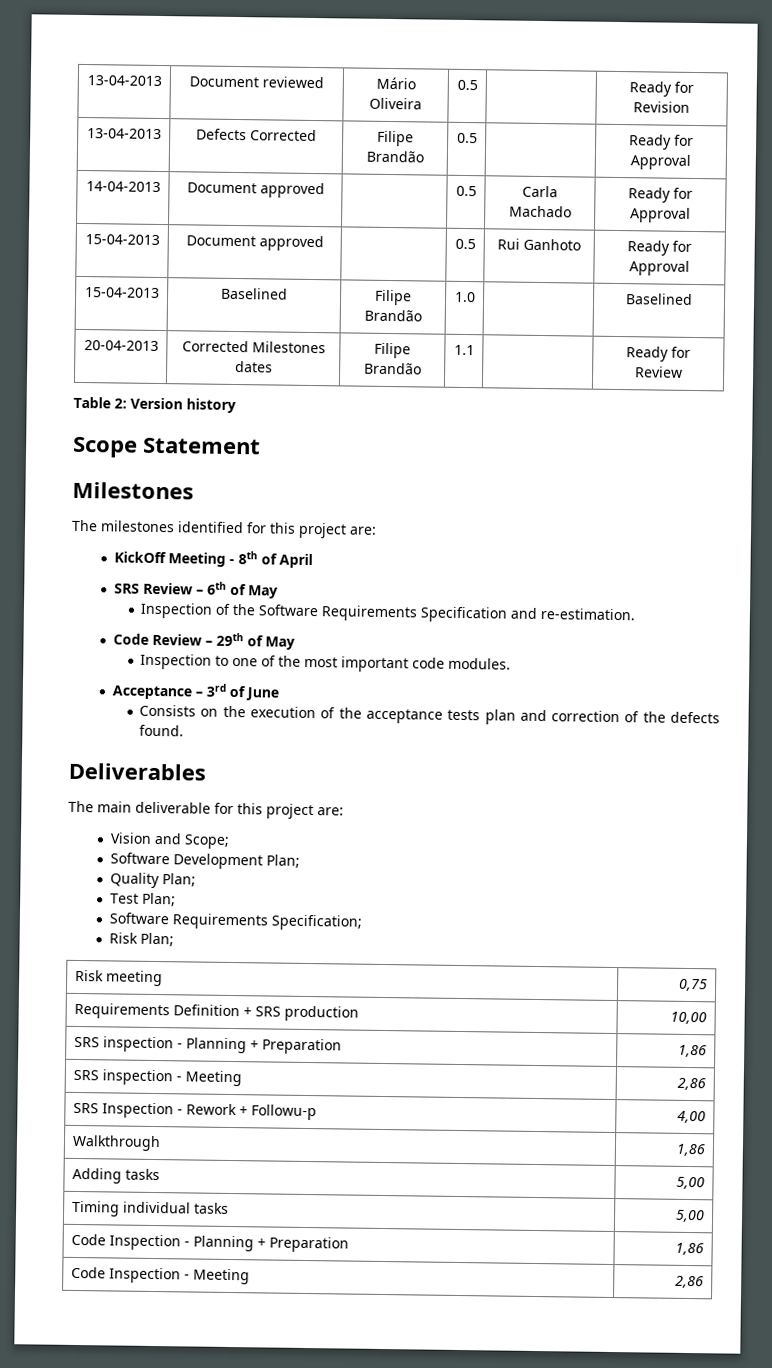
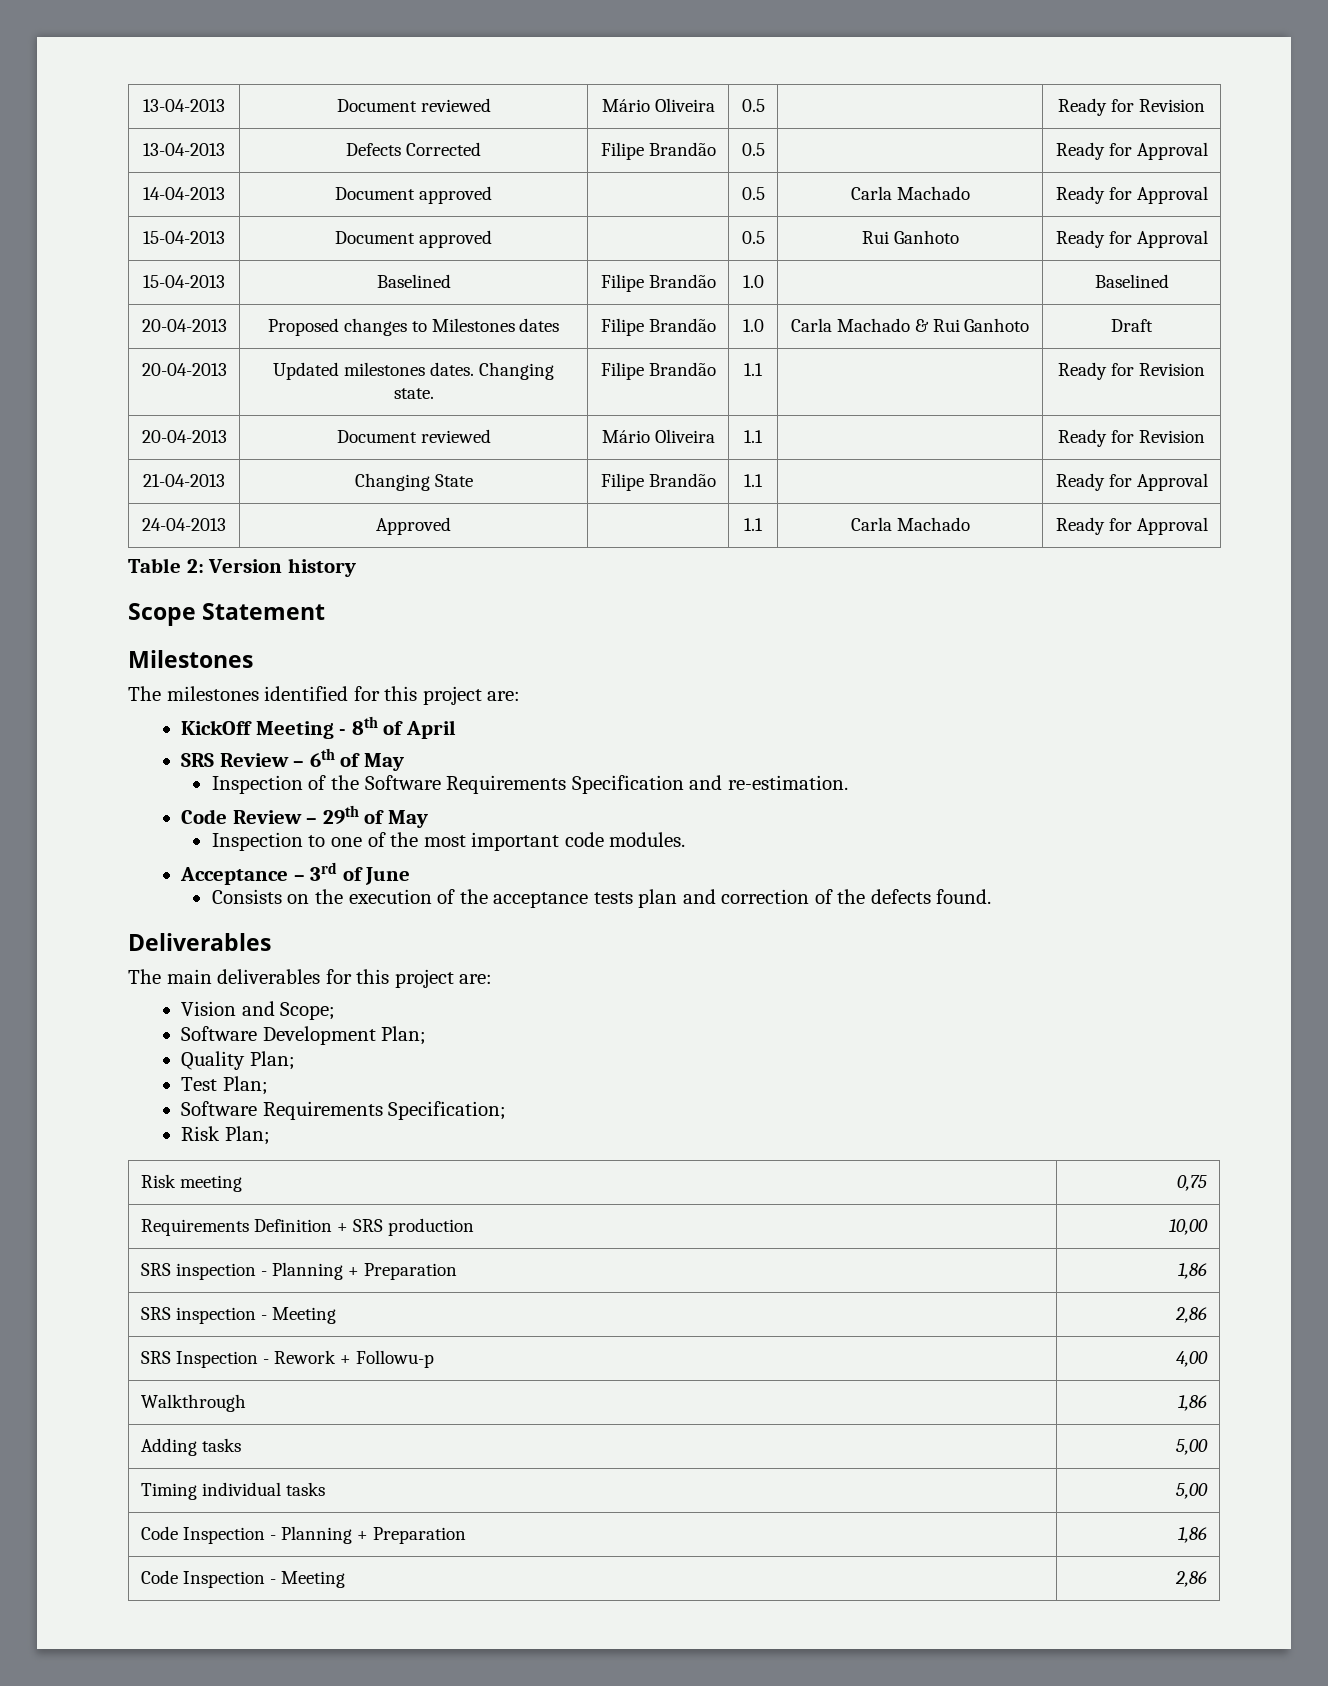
[181,340,249,353] Corrected -> [267,318,427,336] Proposed changes to
[453,344,475,356] [626,346,691,362] [634,366,683,378] 1.1 | | Ready for Review -> [742,319,764,332] [790,318,1030,332] [1111,319,1153,332] [141,363,227,376] [273,362,554,380] [393,388,434,399] [600,362,716,380] [744,363,763,376] [1058,362,1205,380] [141,430,227,443] [336,429,491,443] [601,429,715,443] [744,430,763,443] [1058,429,1205,447] [143,474,225,487] [354,473,473,491] [600,473,716,491] [744,474,763,487] [1055,473,1208,491] [142,518,226,531] [376,517,451,535] [744,518,763,531] [850,517,970,531] [1055,517,1208,535] 1.0 | Carla Machado & Rui Ganhoto | Draft // 20-04-2013 | Updated milestones dates. Changing state. | Filipe Brandão | 1.1 | | Ready for Revision // 20-04-2013 | Document reviewed | Mário Oliveira | 1.1 | | Ready for Revision // 21-04-2013 | Changing State | Filipe Brandão | 1.1 | | Ready for Approval // 24-04-2013 | Approved | | 1.1 | Carla Machado | Ready for Approval
[135,801,211,814] deliverable -> [217,969,321,984] deliverables

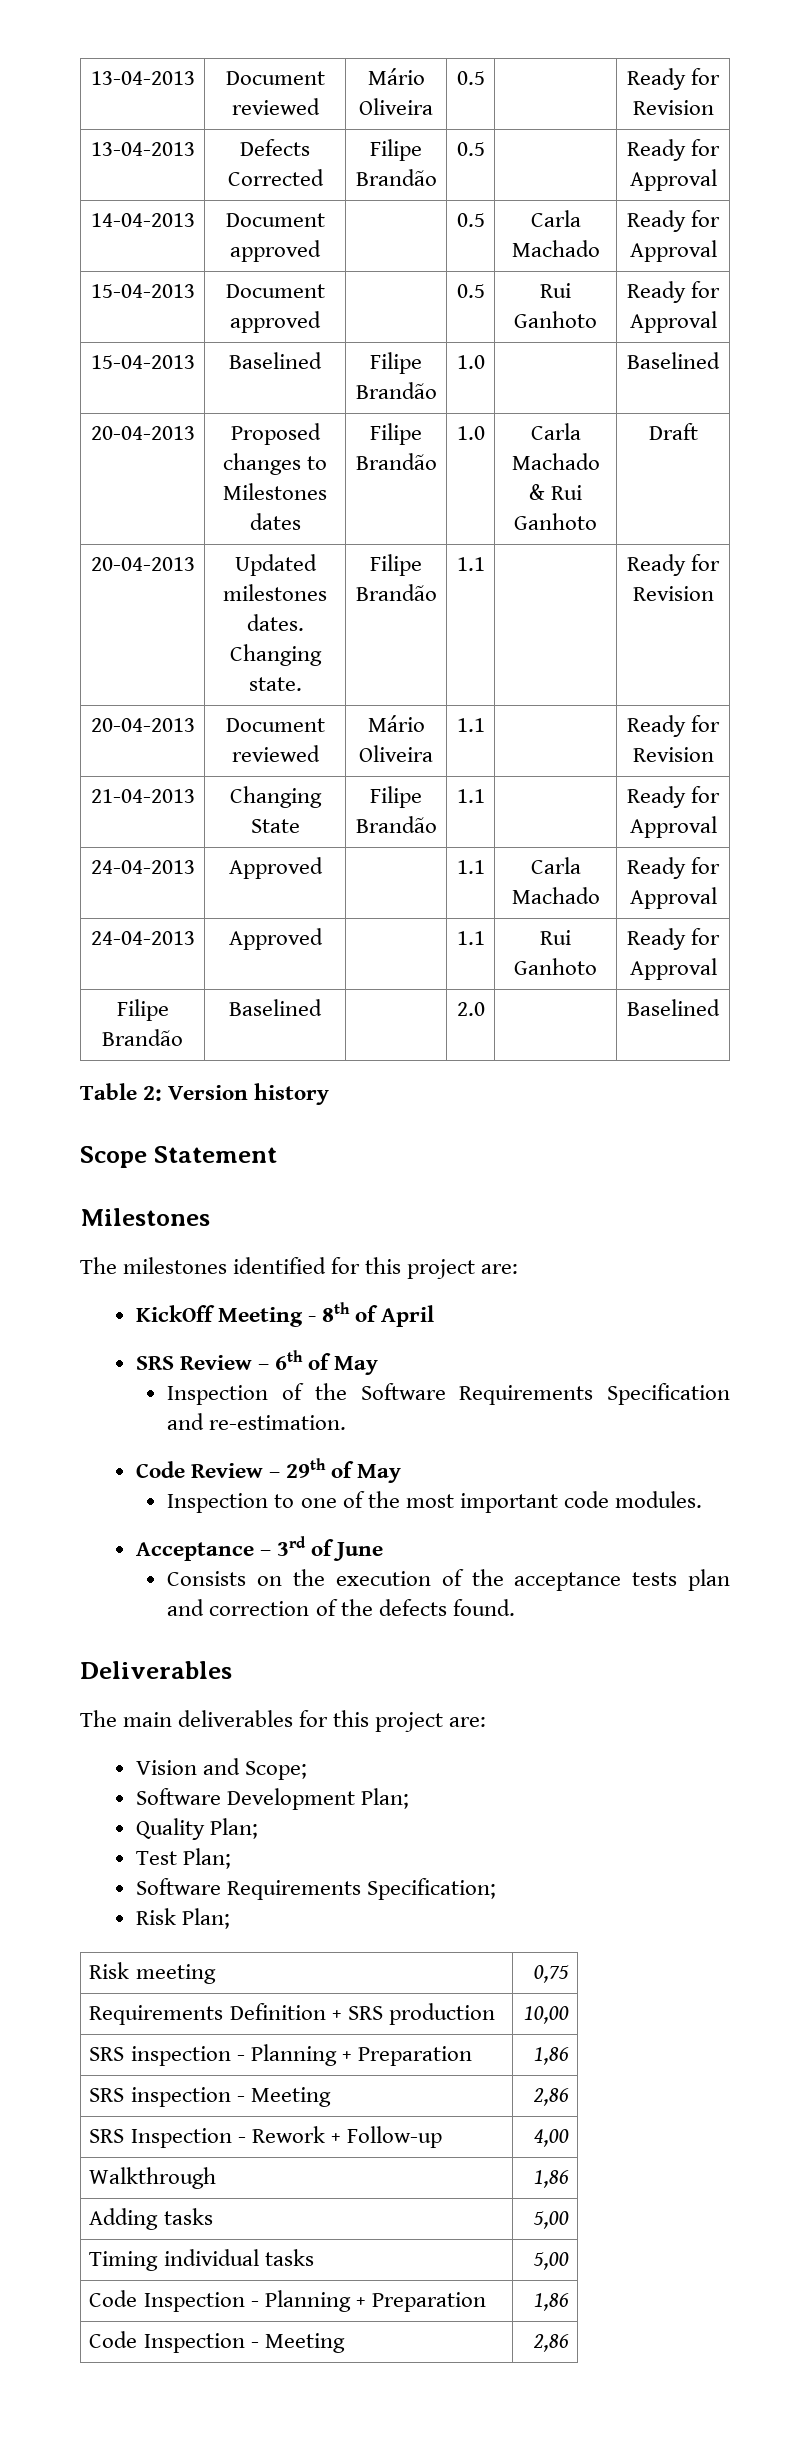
(1208, 526) none -> [90,931,195,945] [228,928,323,950] [456,931,485,945] [540,930,571,945] [514,958,597,975] [626,928,721,950] [629,958,717,980] [116,999,169,1021] [102,1029,183,1046] [229,999,322,1016] [456,1002,485,1016] [627,999,720,1016] // 24-04-2013 | Approved | | 1.1 | Rui Ganhoto | Ready for Approval // Filipe Brandão | Baselined | | 2.0 | | Baselined
[355,1350,434,1368] Followu-p -> [346,2126,442,2148] Follow-up

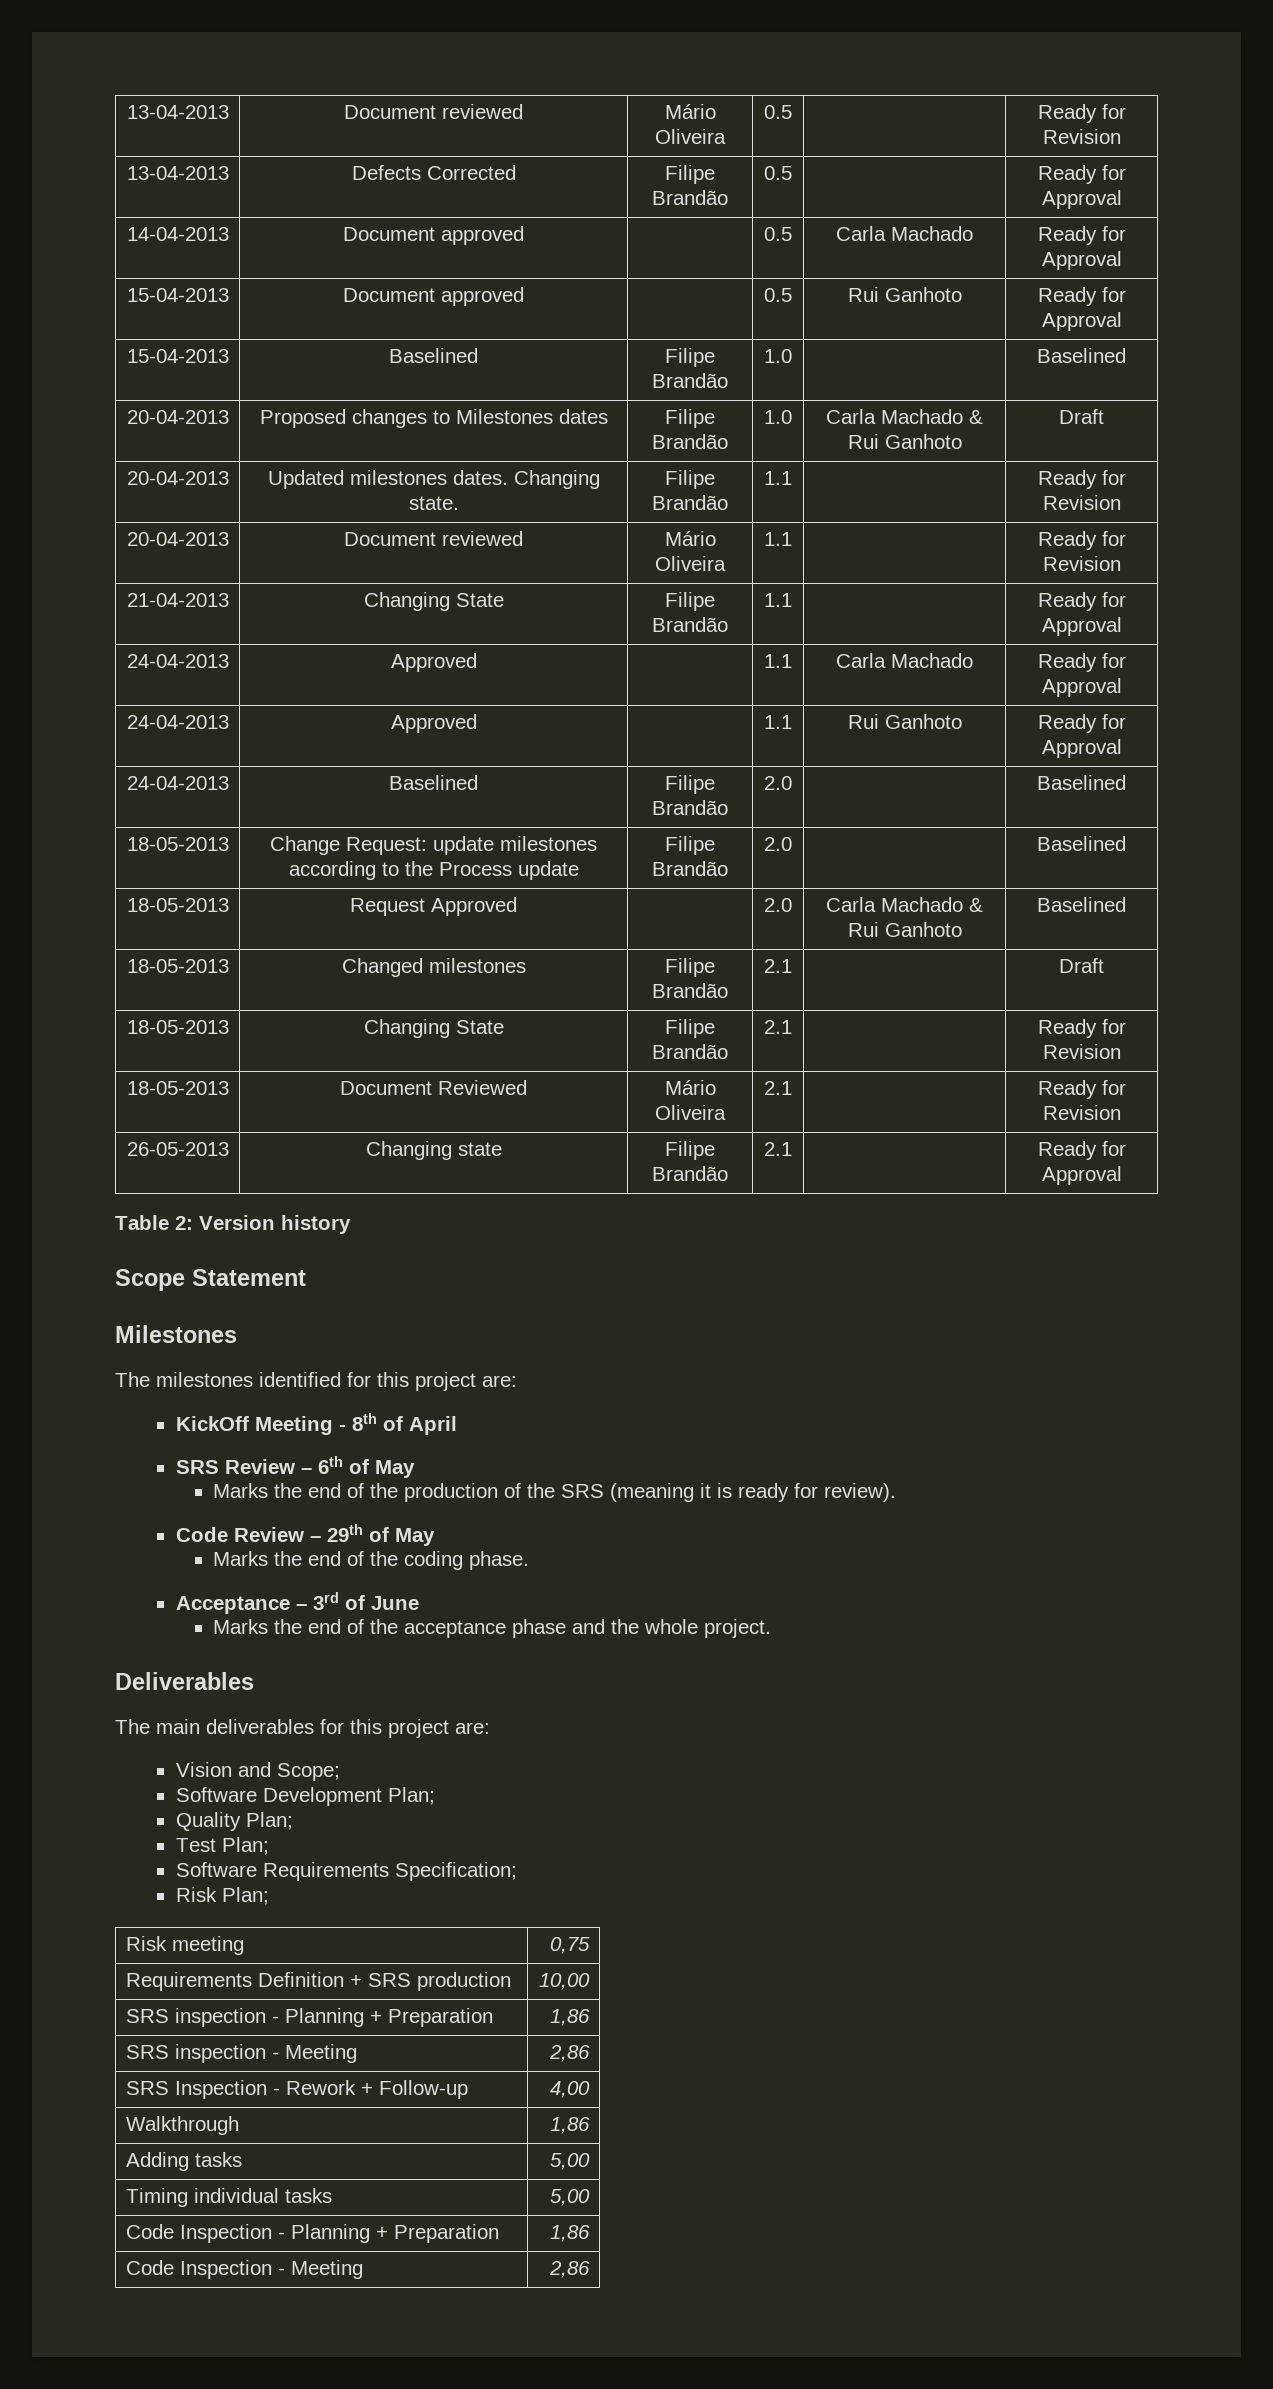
[116,999,169,1021] [102,1029,183,1046] [229,999,322,1016] [456,1002,485,1016] [627,999,720,1016] Filipe Brandão | Baselined | | 2.0 | | Baselined -> [126,776,229,790] [388,775,478,790] [665,775,715,794] [652,800,728,815] [764,776,792,790] [1037,775,1126,790] [126,837,229,851] [270,836,597,855] [288,861,579,880] [665,836,715,855] [652,861,728,876] [764,837,792,851] [1037,836,1126,851] [126,898,229,912] [350,897,517,916] [764,898,792,912] [826,897,984,912] [847,922,962,937] [1037,897,1126,912] [126,959,229,973] [341,958,526,977] [665,958,715,977] [652,983,728,998] [764,959,792,973] [1059,958,1104,973] [126,1020,229,1034] [363,1019,504,1038] [665,1019,715,1038] [652,1044,728,1059] [764,1020,792,1034] [1037,1019,1126,1038] [1042,1044,1121,1059] [126,1081,229,1095] [340,1080,527,1095] [664,1080,716,1095] [655,1105,726,1120] [764,1081,792,1095] [1037,1080,1126,1099] [1042,1105,1121,1120] [126,1142,229,1156] [365,1141,502,1160] [665,1141,715,1160] [652,1166,728,1181] [764,1142,792,1156] [1037,1141,1126,1160] [1041,1166,1122,1185] 24-04-2013 | Baselined | Filipe Brandão | 2.0 | | Baselined // 18-05-2013 | Change Request: update milestones according to the Process update | Filipe Brandão | 2.0 | | Baselined // 18-05-2013 | Request Approved | | 2.0 | Carla Machado & Rui Ganhoto | Baselined // 18-05-2013 | Changed milestones | Filipe Brandão | 2.1 | | Draft // 18-05-2013 | Changing State | Filipe Brandão | 2.1 | | Ready for Revision // 18-05-2013 | Document Reviewed | Mário Oliveira | 2.1 | | Ready for Revision // 26-05-2013 | Changing state | Filipe Brandão | 2.1 | | Ready for Approval
[167,1383,731,1405] [167,1413,347,1430] Inspection of the Software Requirements Specification and re-estimation. -> [213,1483,897,1502] Marks the end of the production of the SRS (meaning it is ready for review).
[167,1491,703,1513] Inspection to one of the most important code modules. -> [213,1551,530,1570] Marks the end of the coding phase.
[167,1569,730,1591] [167,1599,515,1616] Consists on the execution of the acceptance tests plan and correction of the defects found. -> [213,1619,772,1638] Marks the end of the acceptance phase and the whole project.

